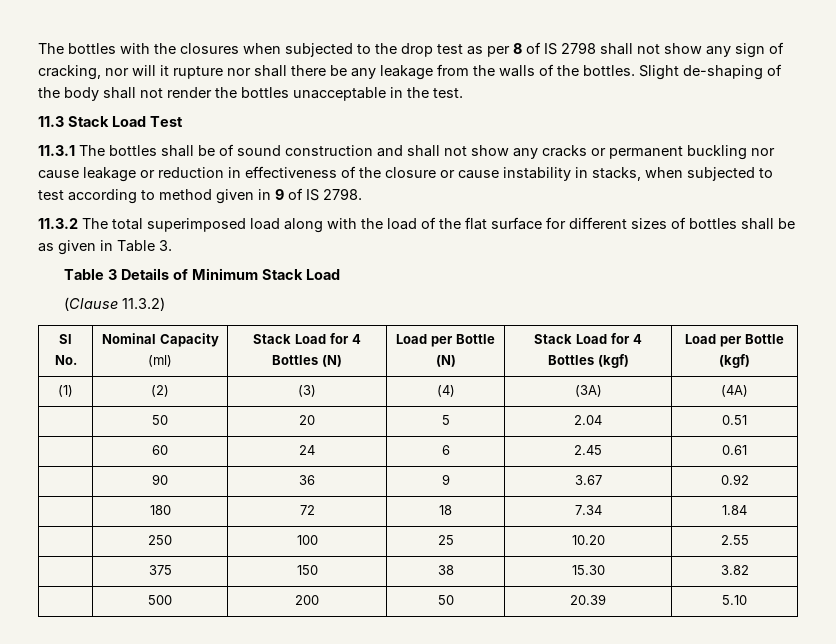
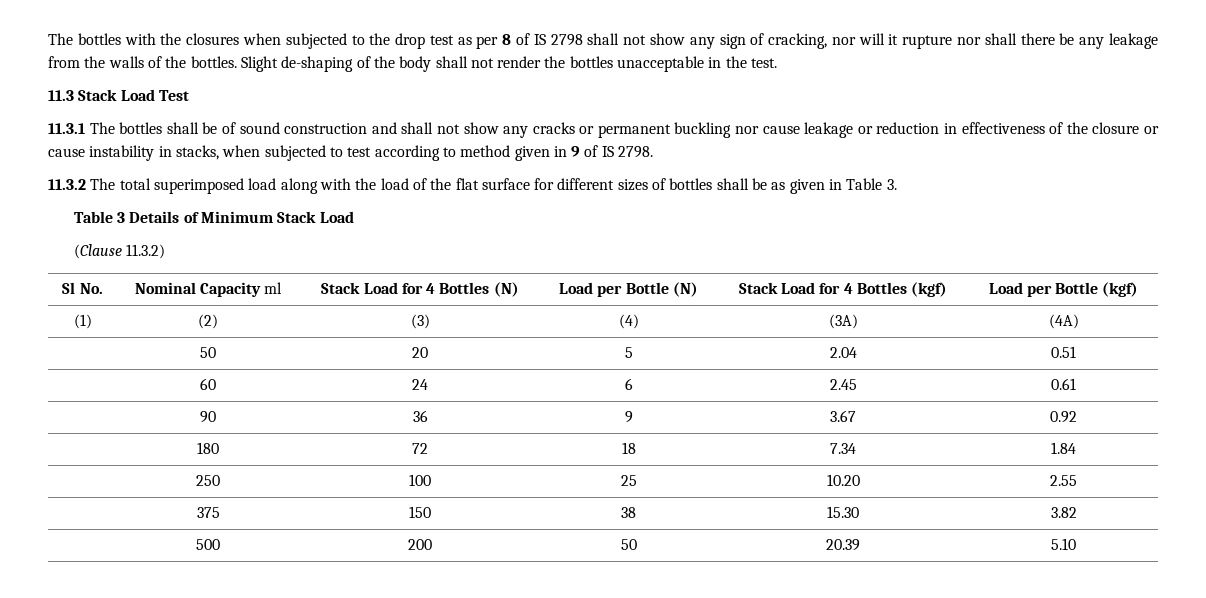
[148,355,172,367] (ml) -> [264,282,283,294] ml

